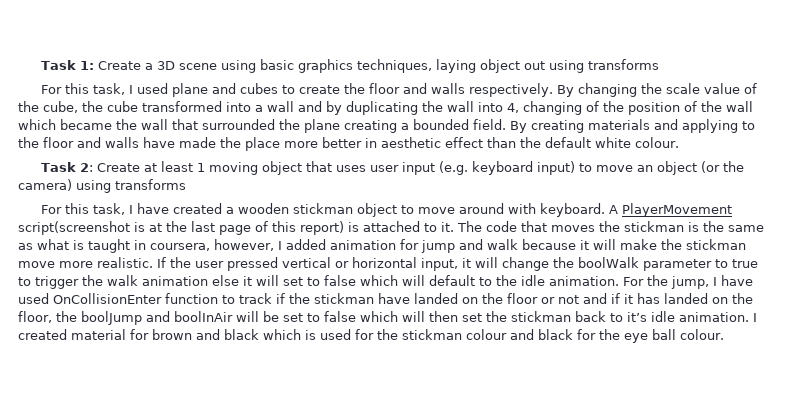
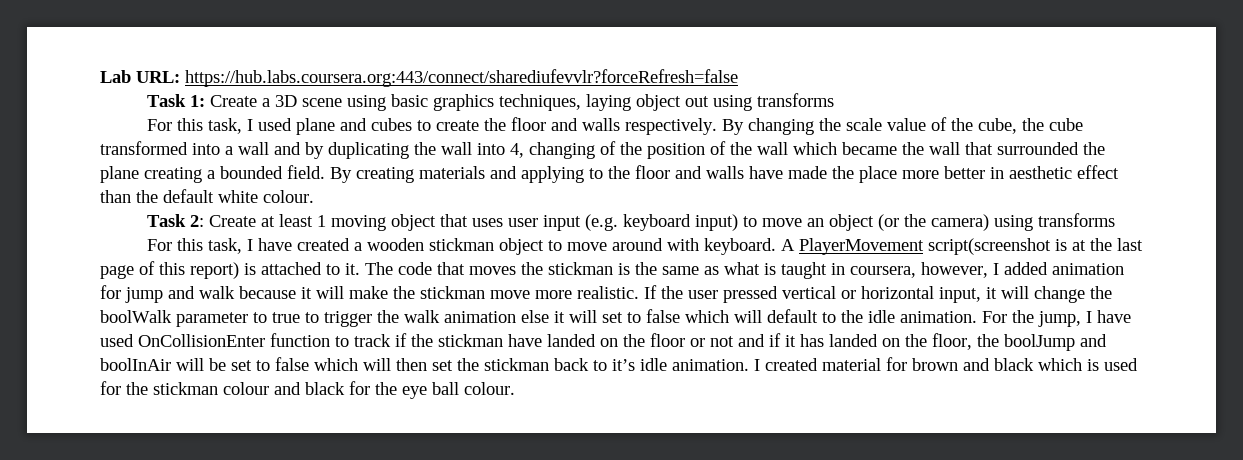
(41, 65) none -> [100,69,738,87] Lab URL: https://hub.labs.coursera.org:443/connect/sharediufevvlr?forceRefresh=false //

